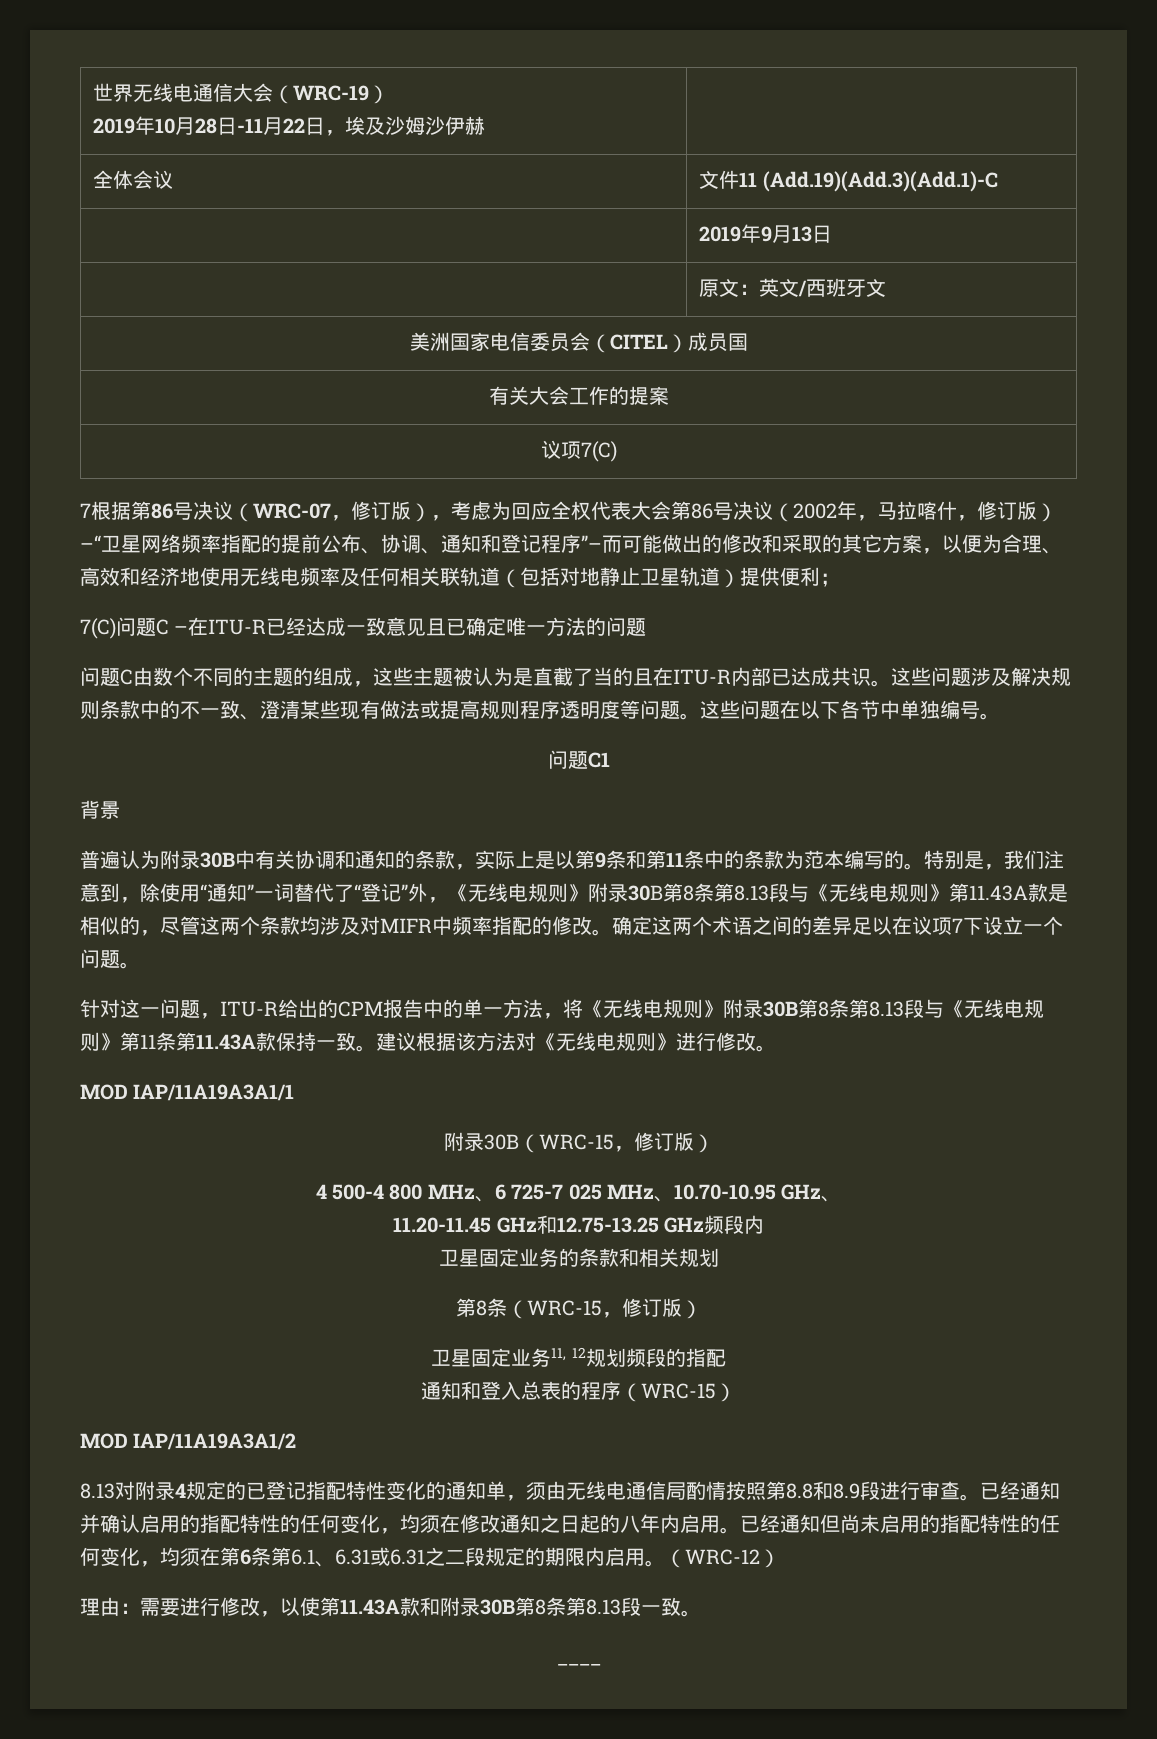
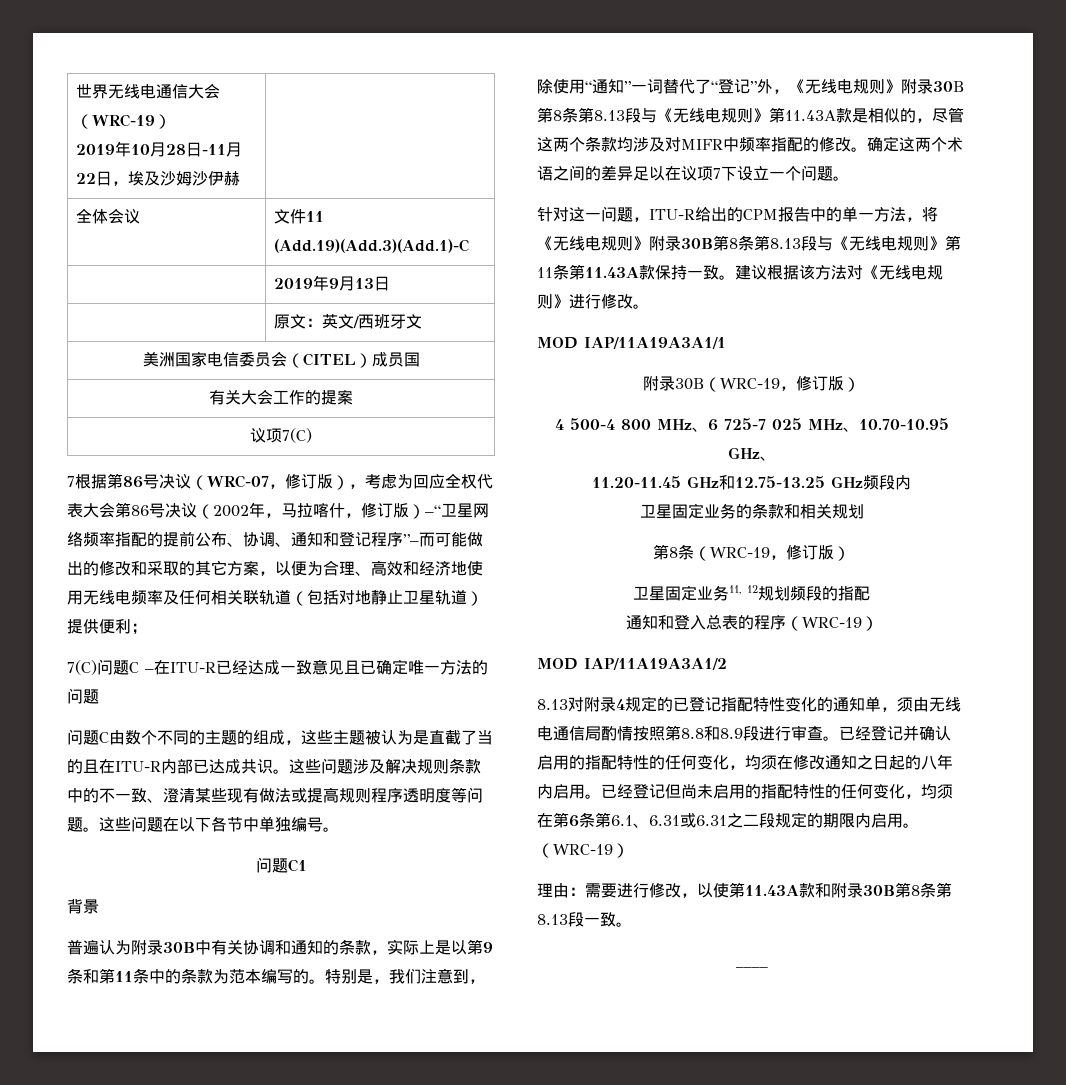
[538,1134,614,1150] WRC-15 -> [720,378,780,389] WRC-19
[526,1300,602,1316] WRC-15 -> [710,547,770,558] WRC-19
[641,1383,716,1399] WRC-15 -> [801,617,862,628] WRC-19
[1020,1481,1060,1500] 通知 -> [871,726,903,741] 登记
[780,1514,820,1533] 通知 -> [633,784,665,799] 登记
[685,1549,760,1565] WRC-12 -> [553,844,613,855] WRC-19

